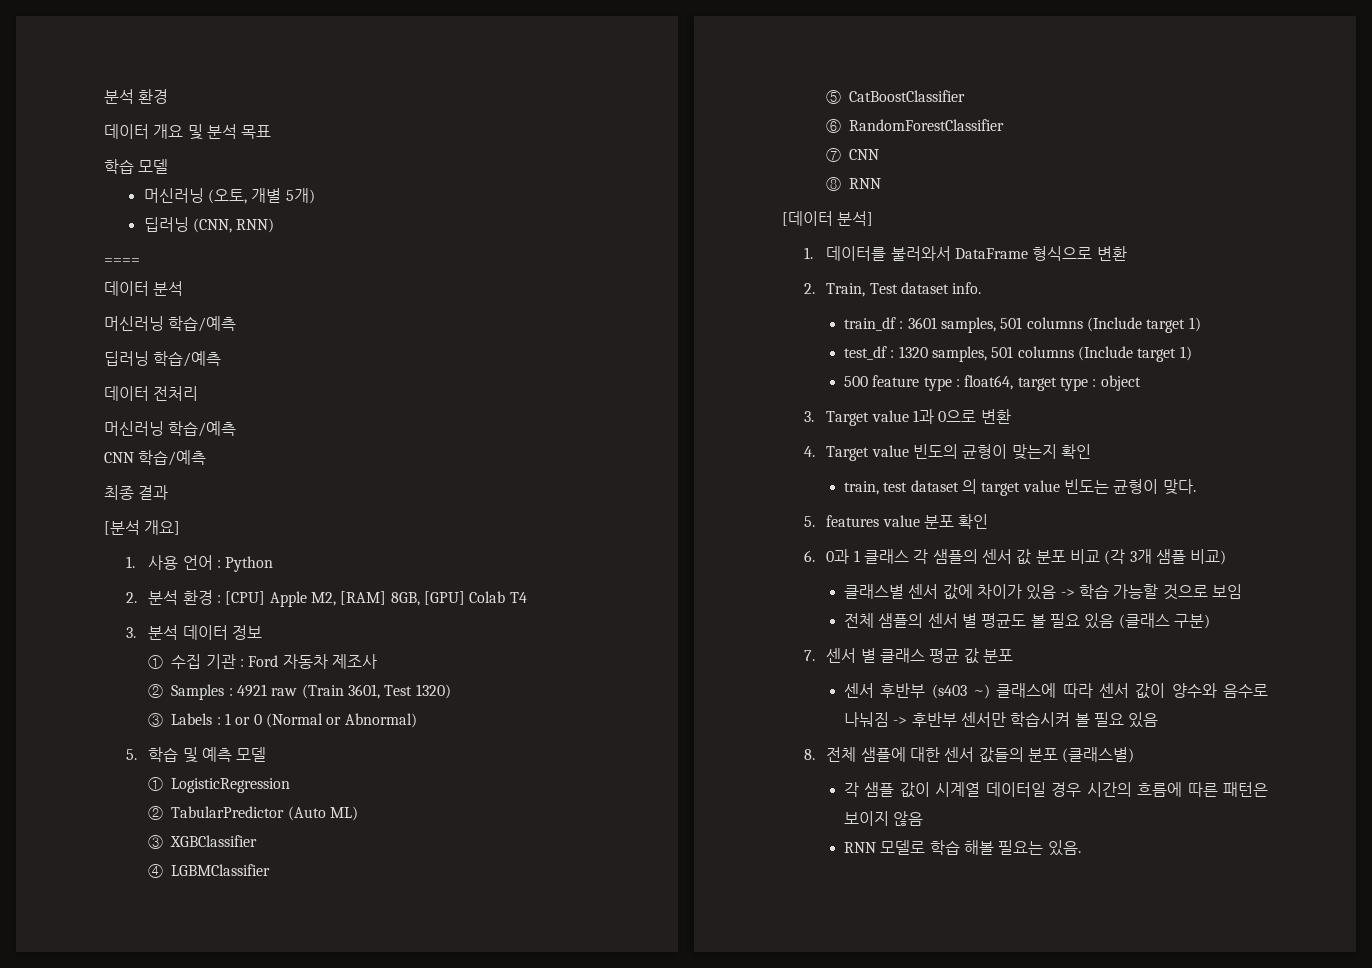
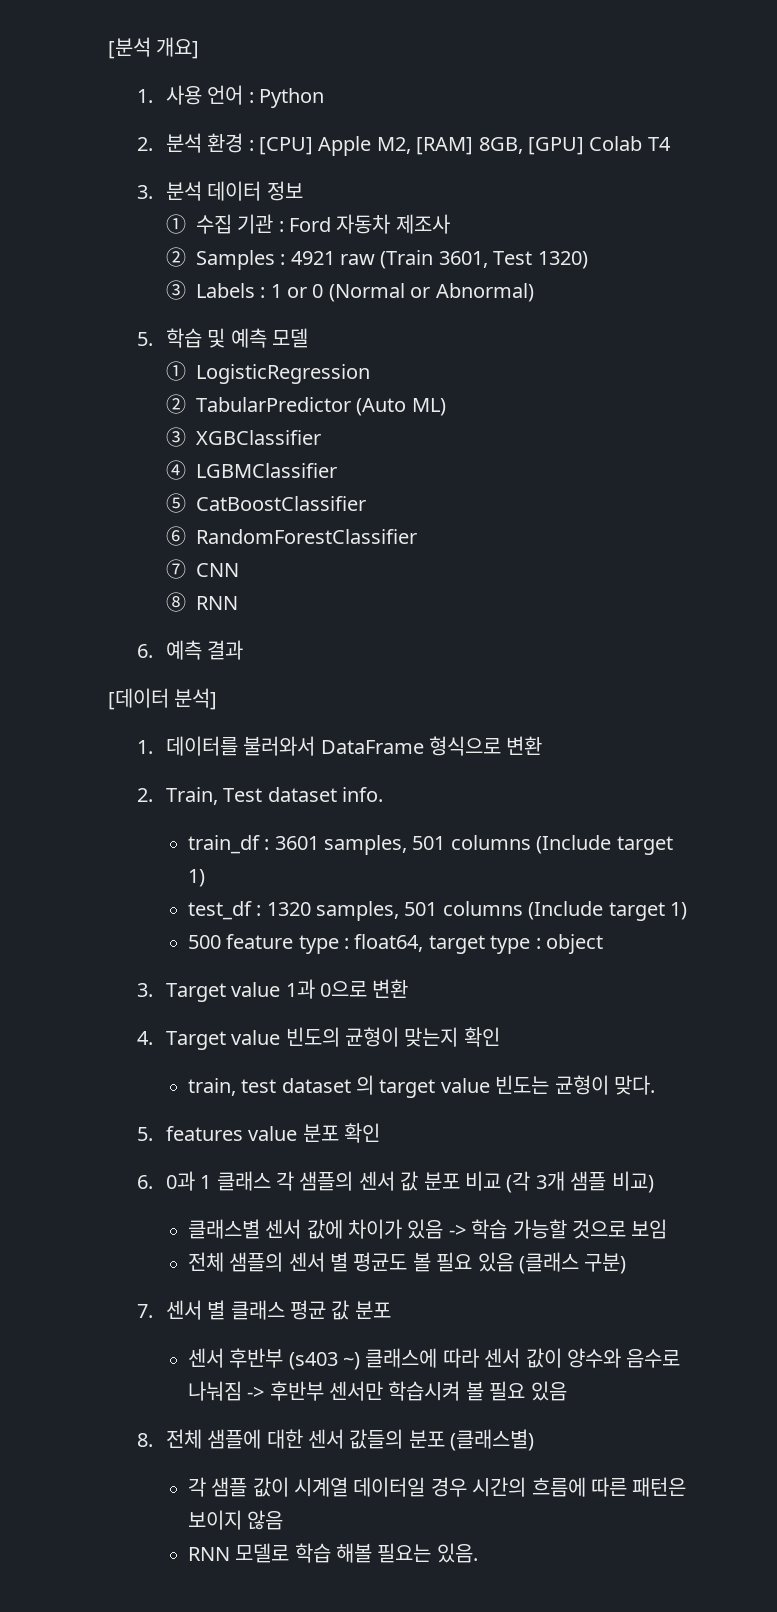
[104,89,169,104] [104,124,272,140] [104,159,169,174] [143,188,315,204] [143,217,275,233] [104,258,140,265] [104,281,184,296] [104,316,237,332] [104,351,222,367] [104,386,199,401] [104,421,237,437] [104,450,207,466] [104,485,169,500] 분석 환경 // 데이터 개요 및 분석 목표 // 학습 모델 // 머신러닝 (오토, 개별 5개) // 딥러닝 (CNN, RNN) // ==== // 데이터 분석 // 머신러닝 학습/예측 // 딥러닝 학습/예측 // 데이터 전처리 // 머신러닝 학습/예측 // CNN 학습/예측 // 최종 결과 // -> (108, 48) none
(882, 183) none -> [136,640,244,660] // 6. 예측 결과

